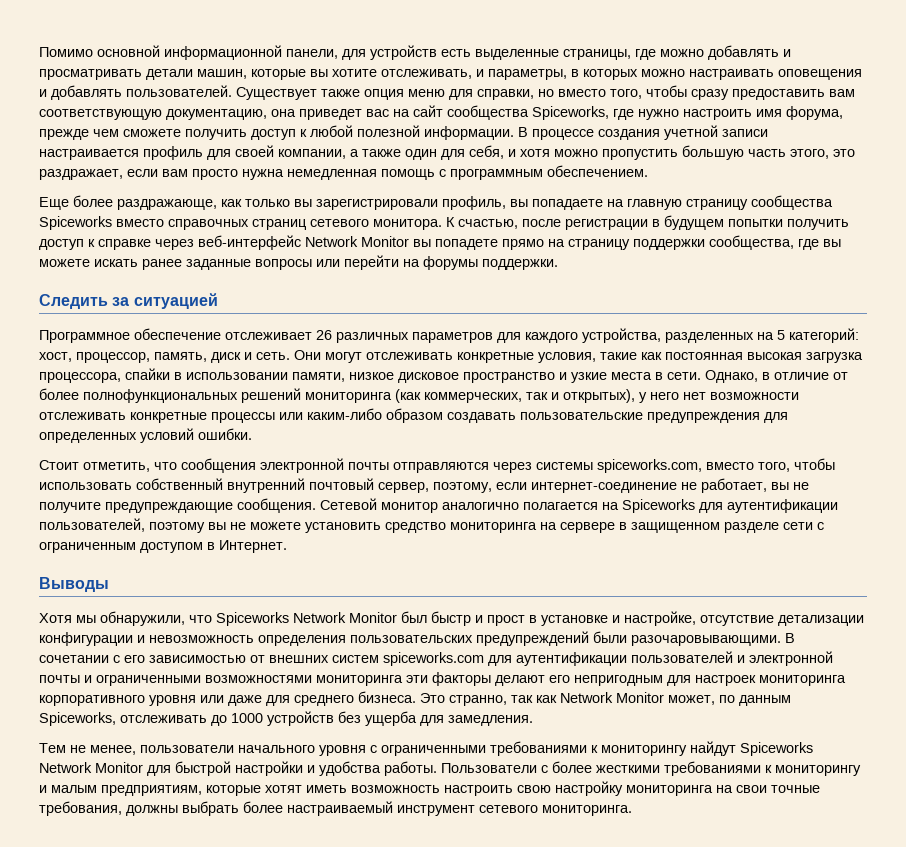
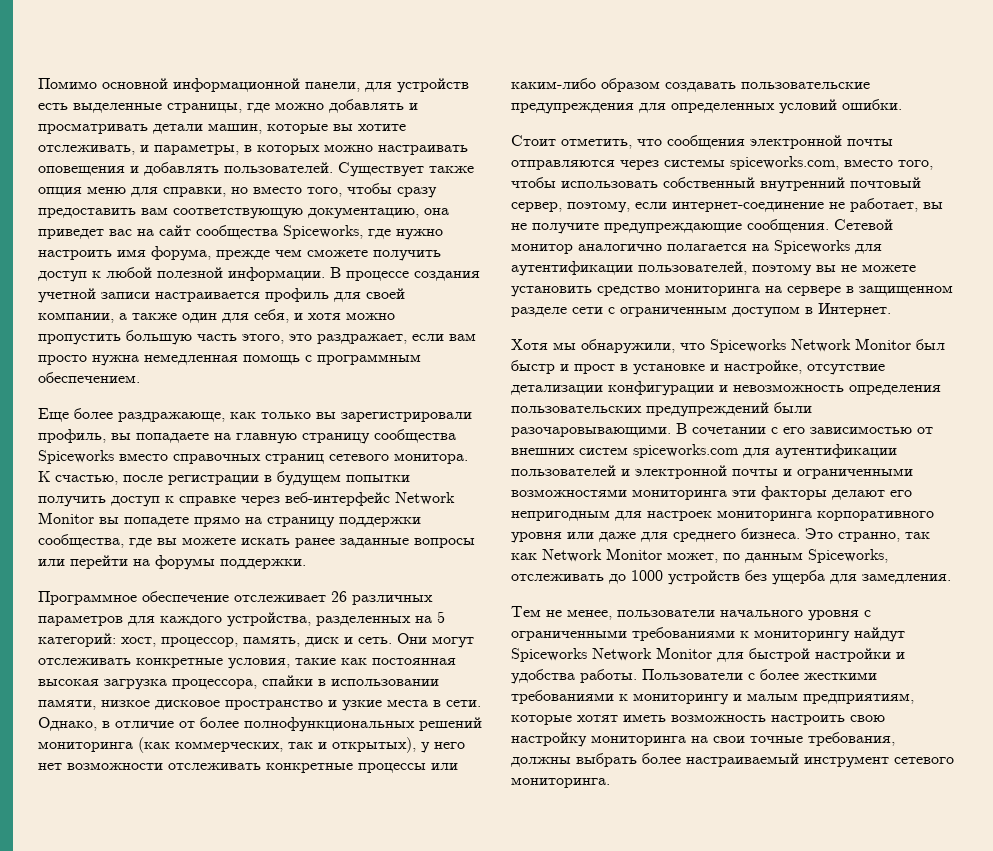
[39,293,218,309] // Следить за ситуацией -> (306, 564) none
[39,577,109,592] // Выводы -> (891, 310) none

